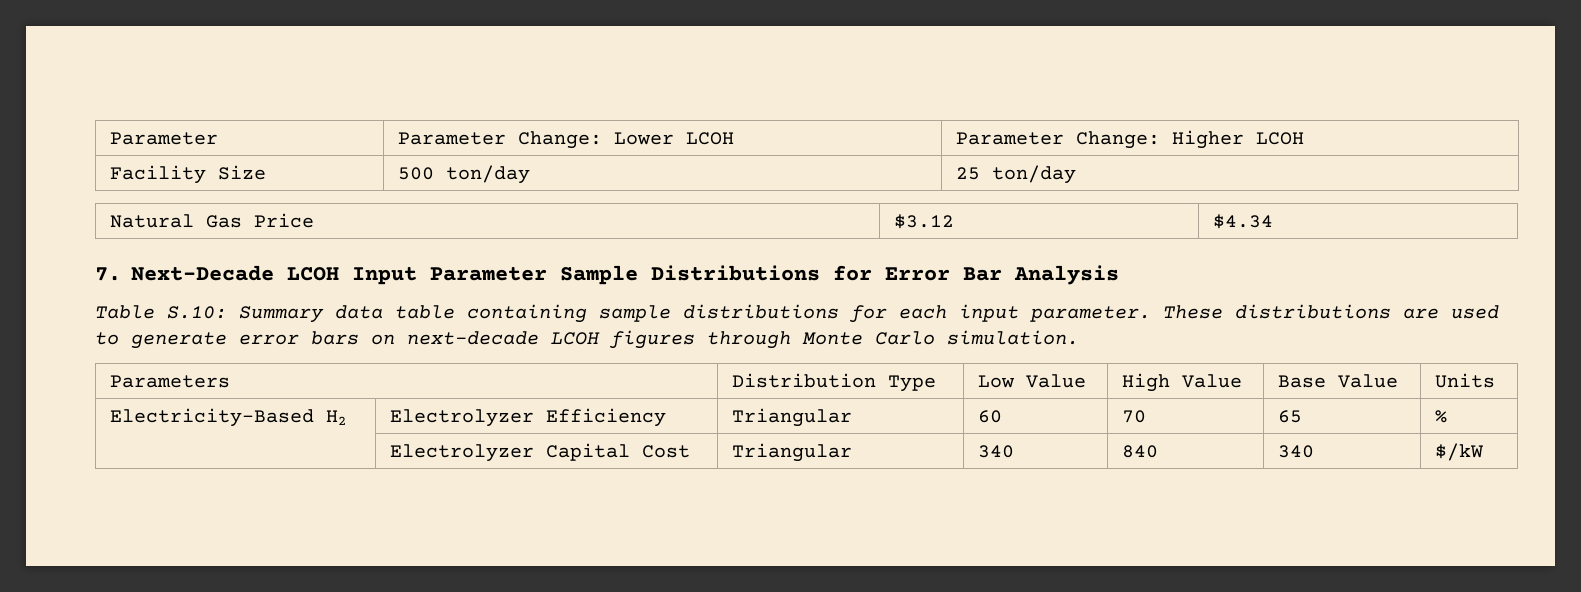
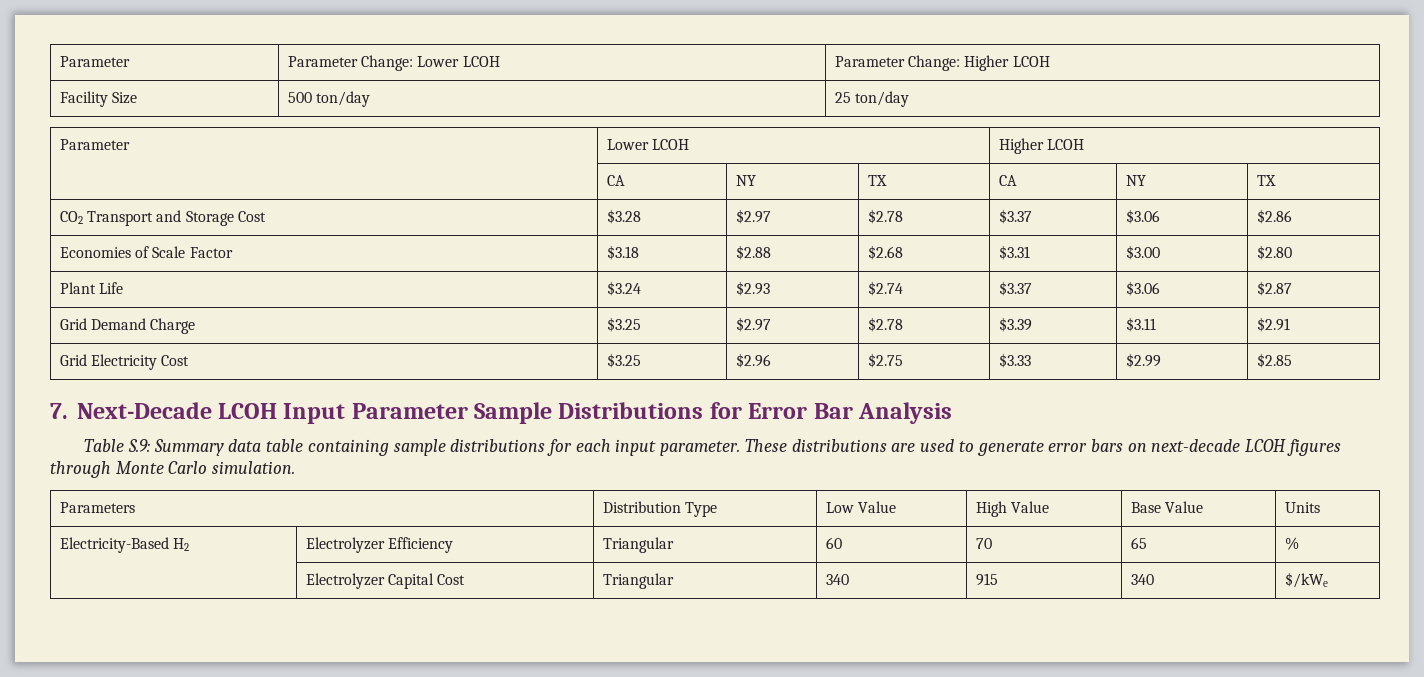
[110,213,315,228] [894,214,955,229] [1213,214,1274,229] Natural Gas Price | $3.12 | $4.34 -> [59,139,130,150] [606,139,689,150] [998,138,1084,154] [606,175,625,186] [735,175,756,186] [867,175,887,186] [998,175,1017,186] [1125,175,1146,186] [1256,175,1276,186] [59,210,266,226] [606,209,641,224] [735,209,771,224] [867,209,903,224] [998,209,1032,224] [1125,209,1160,224] [1256,209,1292,224] [59,246,233,258] [606,245,639,260] [735,245,771,260] [867,245,903,260] [998,245,1030,260] [1125,245,1160,260] [1256,245,1292,260] [59,282,123,294] [606,281,641,296] [735,281,770,296] [867,281,903,296] [998,281,1032,296] [1125,281,1160,296] [1256,281,1292,296] [59,318,196,334] [606,317,641,332] [735,317,771,332] [867,317,903,332] [998,317,1032,332] [1125,317,1156,332] [1256,317,1290,332] [59,354,190,370] [606,353,641,368] [735,353,771,368] [867,353,903,368] [998,353,1031,368] [1125,353,1161,368] [1256,353,1292,368] Parameter | Lower LCOH | Higher LCOH // | CA | NY | TX | CA | NY | TX // CO2 Transport and Storage Cost | $3.28 | $2.97 | $2.78 | $3.37 | $3.06 | $2.86 // Economies of Scale Factor | $3.18 | $2.88 | $2.68 | $3.31 | $3.00 | $2.80 // Plant Life | $3.24 | $2.93 | $2.74 | $3.37 | $3.06 | $2.87 // Grid Demand Charge | $3.25 | $2.97 | $2.78 | $3.39 | $3.11 | $2.91 // Grid Electricity Cost | $3.25 | $2.96 | $2.75 | $3.33 | $2.99 | $2.85
[167,306,227,319] S.10: -> [127,439,150,452] S.9:
[1122,445,1159,458] [1278,445,1315,458] [1435,443,1485,461] 840 | 340 | $/kW -> [975,573,998,586] [1130,574,1154,585] [1284,572,1328,588] 915 | 340 | $/kWe

